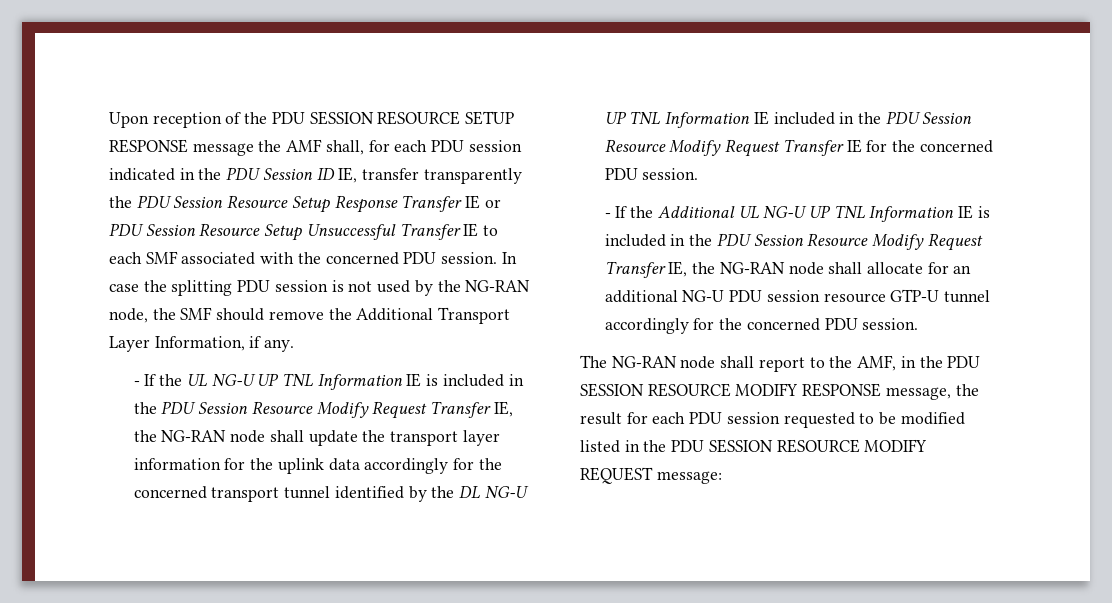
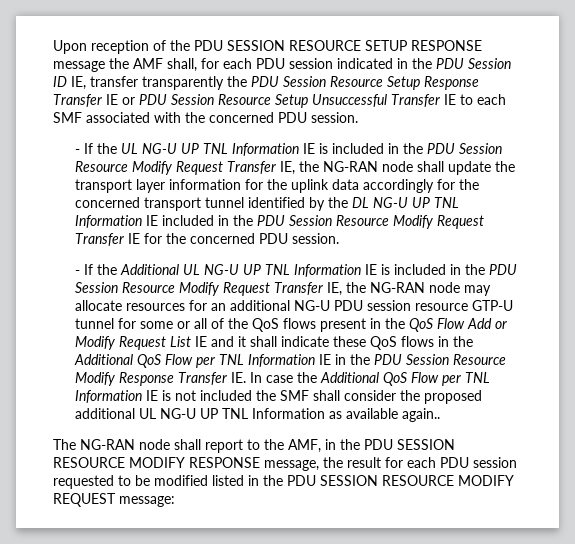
[501,252,517,264] [109,280,531,296] [109,307,511,324] [109,336,295,352] In case the splitting PDU session is not used by the NG-RAN node, the SMF should remove the Additional Transport Layer Information, if any. -> (358, 117) none
[828,262,923,274] shall allocate -> [463,285,491,296] [74,300,185,311] may allocate resources
[604,318,919,334] accordingly for the concerned PDU session. -> [117,318,507,332] [74,336,473,350] [73,354,506,368] [74,372,490,386] [74,390,482,404] [74,408,440,422] for some or all of the QoS flows present in the QoS Flow Add or Modify Request List IE and it shall indicate these QoS flows in the Additional QoS Flow per TNL Information IE in the PDU Session Resource Modify Response Transfer IE. In case the Additional QoS Flow per TNL Information IE is not included the SMF shall consider the proposed additional UL NG-U UP TNL Information as available again..

